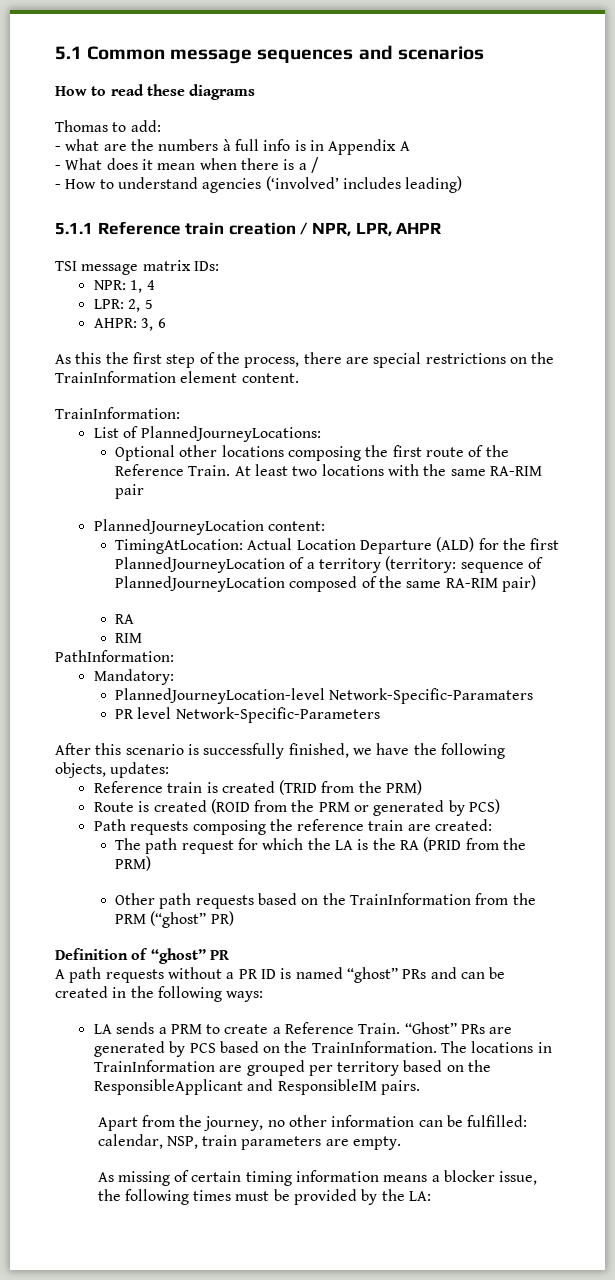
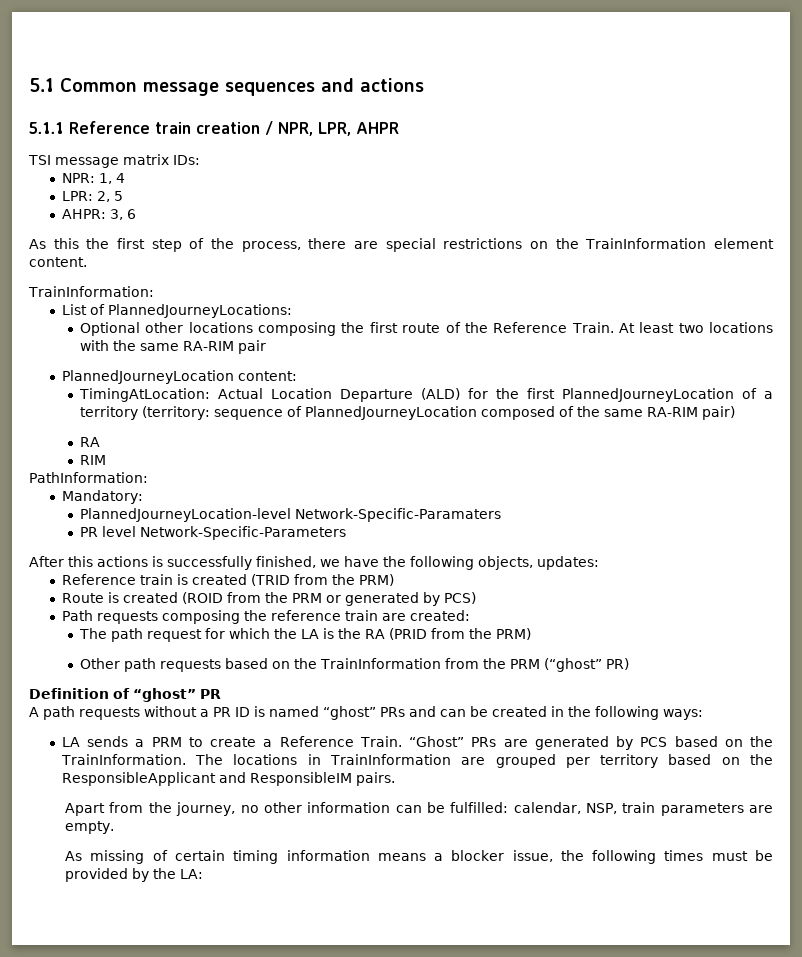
[397,46,484,60] [55,84,256,100] [55,120,161,132] [55,139,410,155] [55,157,319,173] [55,176,463,193] scenarios // How to read these diagrams // Thomas to add: // - what are the numbers à full info is in Appendix A // - What does it mean when there is a / // - How to understand agencies (‘involved’ includes leading) -> [360,78,424,92] actions
[125,744,184,755] scenario -> [97,556,148,567] actions

